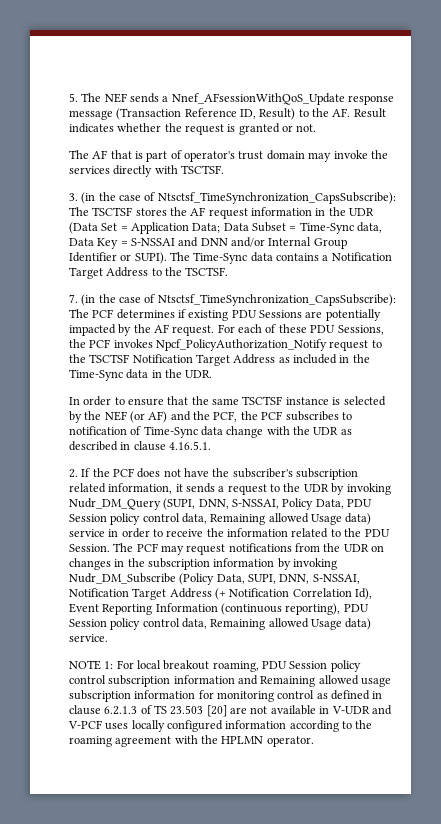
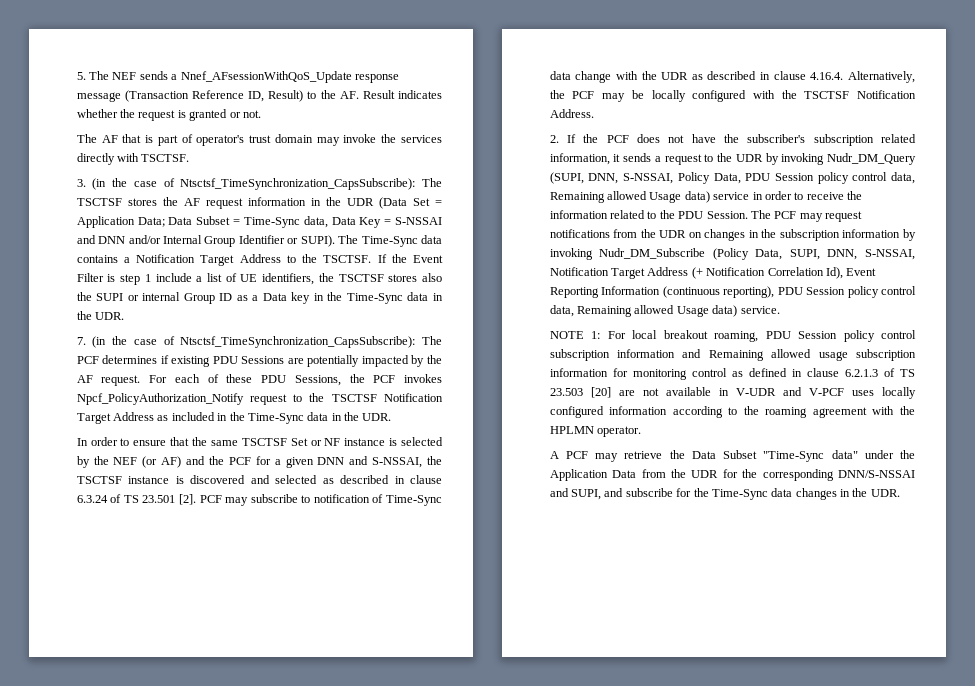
(229, 271) none -> [377,254,443,263] [76,273,442,285] [76,292,444,304] [76,311,125,320] If the Event Filter is step 1 include a list of UE identifiers, the TSCTSF stores also the SUPI or internal Group ID as a Data key in the Time-Sync data in the UDR.
(283, 400) none -> [290,438,341,446] Set or NF
[213,411,339,422] PCF, the PCF subscribes -> [228,456,442,468] [76,475,442,484] [76,494,298,506] PCF for a given DNN and S-NSSAI, the TSCTSF instance is discovered and selected as described in clause 6.3.24 of TS 23.501 [2]. PCF may subscribe
[168,441,211,450] 4.16.5.1. -> [810,71,915,83] [549,90,916,102] [549,109,594,118] 4.16.4. Alternatively, the PCF may be locally configured with the TSCTSF Notification Address.
(314, 741) none -> [549,450,915,462] [549,469,915,481] [549,488,900,500] // A PCF may retrieve the Data Subset "Time-Sync data" under the Application Data from the UDR for the corresponding DNN/S-NSSAI and SUPI, and subscribe for the Time-Sync data changes in the UDR.

